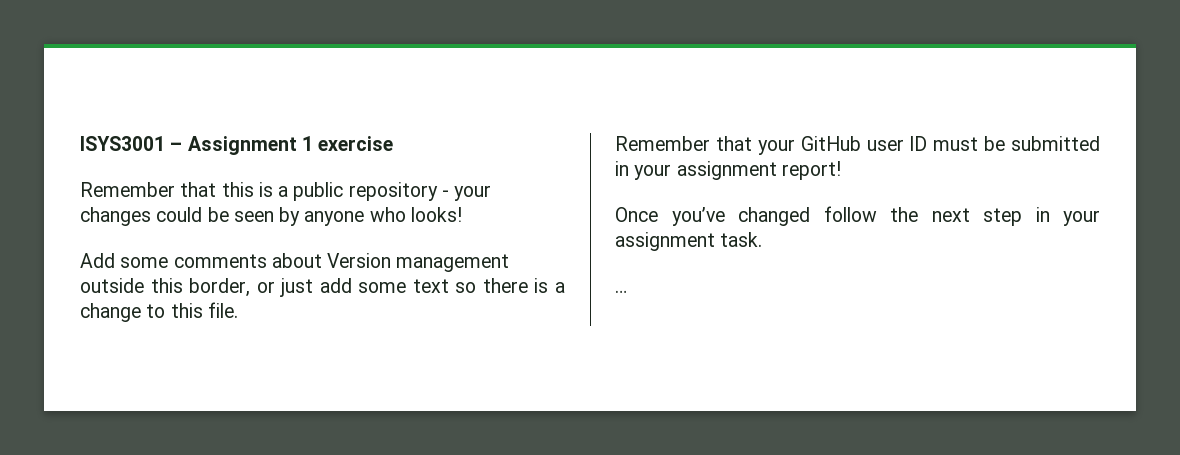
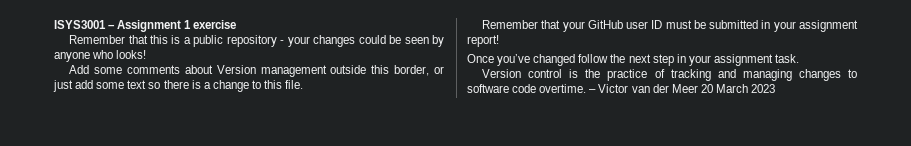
[615,290,627,293] … -> [482,69,858,81] [467,84,776,93] Version control is the practice of tracking and managing changes to software code overtime. – Victor van der Meer 20 March 2023

